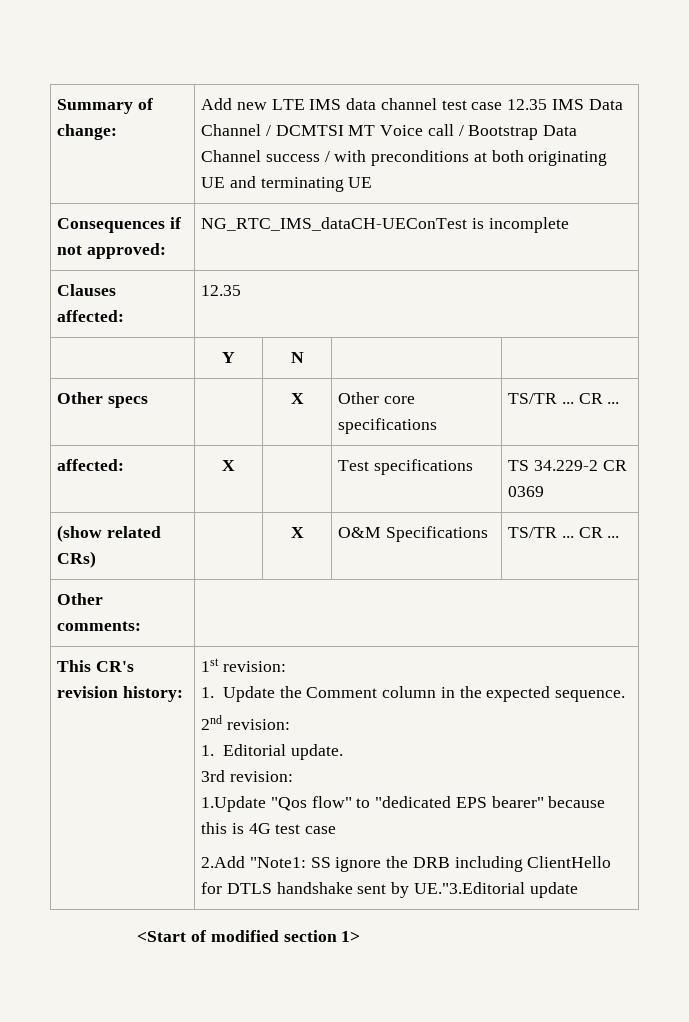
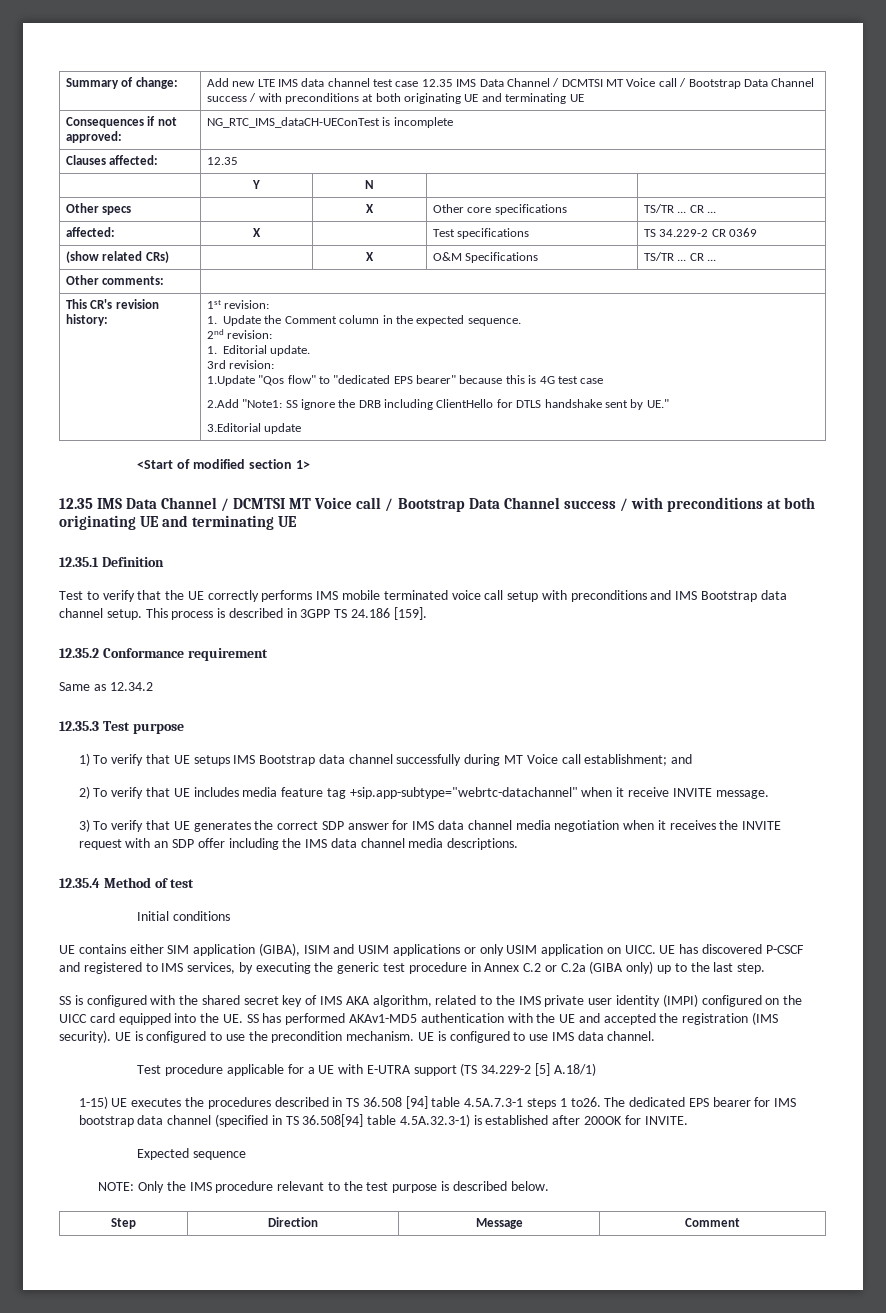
[413,882,525,894] UE."3.Editorial -> [646,399,669,408] [206,423,261,432] UE." // 3.Editorial
(361, 936) none -> [59,497,815,512] [59,515,298,530] [59,557,164,567] [59,590,787,602] [59,607,427,620] [59,648,268,661] [59,682,153,691] [59,721,184,734] [78,753,693,766] [78,786,769,799] [78,819,782,832] [78,838,519,850] [59,877,195,888] [137,911,231,921] [59,943,804,956] [59,961,766,974] [59,994,803,1007] [59,1012,779,1025] [59,1030,656,1043] [137,1063,596,1076] [78,1096,797,1109] [78,1114,688,1127] [137,1148,247,1160] [98,1181,549,1193] [111,1218,136,1229] [268,1217,318,1227] [475,1218,523,1229] [685,1218,740,1227] // 12.35 IMS Data Channel / DCMTSI MT Voice call / Bootstrap Data Channel success / with preconditions at both originating UE and terminating UE // 12.35.1 Definition // Test to verify that the UE correctly performs IMS mobile terminated voice call setup with preconditions and IMS Bootstrap data channel setup. This process is described in 3GPP TS 24.186 [159]. // 12.35.2 Conformance requirement // Same as 12.34.2 // 12.35.3 Test purpose // 1) To verify that UE setups IMS Bootstrap data channel successfully during MT Voice call establishment; and // 2) To verify that UE includes media feature tag +sip.app-subtype="webrtc-datachannel" when it receive INVITE message. // 3) To verify that UE generates the correct SDP answer for IMS data channel media negotiation when it receives the INVITE request with an SDP offer including the IMS data channel media descriptions. // 12.35.4 Method of test // Initial conditions // UE contains either SIM application (GIBA), ISIM and USIM applications or only USIM application on UICC. UE has discovered P-CSCF and registered to IMS services, by executing the generic test procedure in Annex C.2 or C.2a (GIBA only) up to the last step. // SS is configured with the shared secret key of IMS AKA algorithm, related to the IMS private user identity (IMPI) configured on the UICC card equipped into the UE. SS has performed AKAv1-MD5 authentication with the UE and accepted the registration (IMS security). UE is configured to use the precondition mechanism. UE is configured to use IMS data channel. // Test procedure applicable for a UE with E-UTRA support (TS 34.229-2 [5] A.18/1) // 1-15) UE executes the procedures described in TS 36.508 [94] table 4.5A.7.3-1 steps 1 to26. The dedicated EPS bearer for IMS bootstrap data channel (specified in TS 36.508[94] table 4.5A.32.3-1) is established after 200OK for INVITE. // Expected sequence // NOTE: Only the IMS procedure relevant to the test purpose is described below. // Step | Direction | Message | Comment

